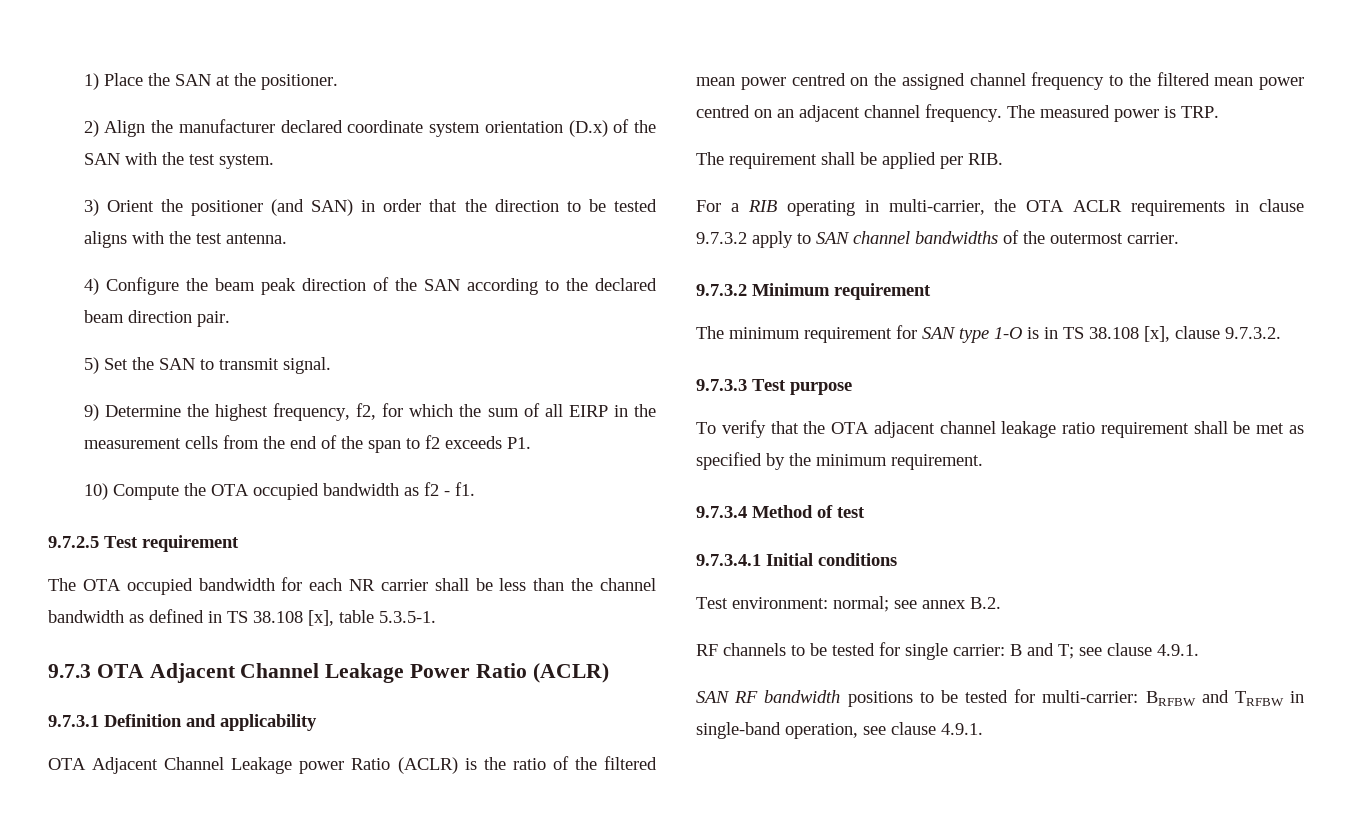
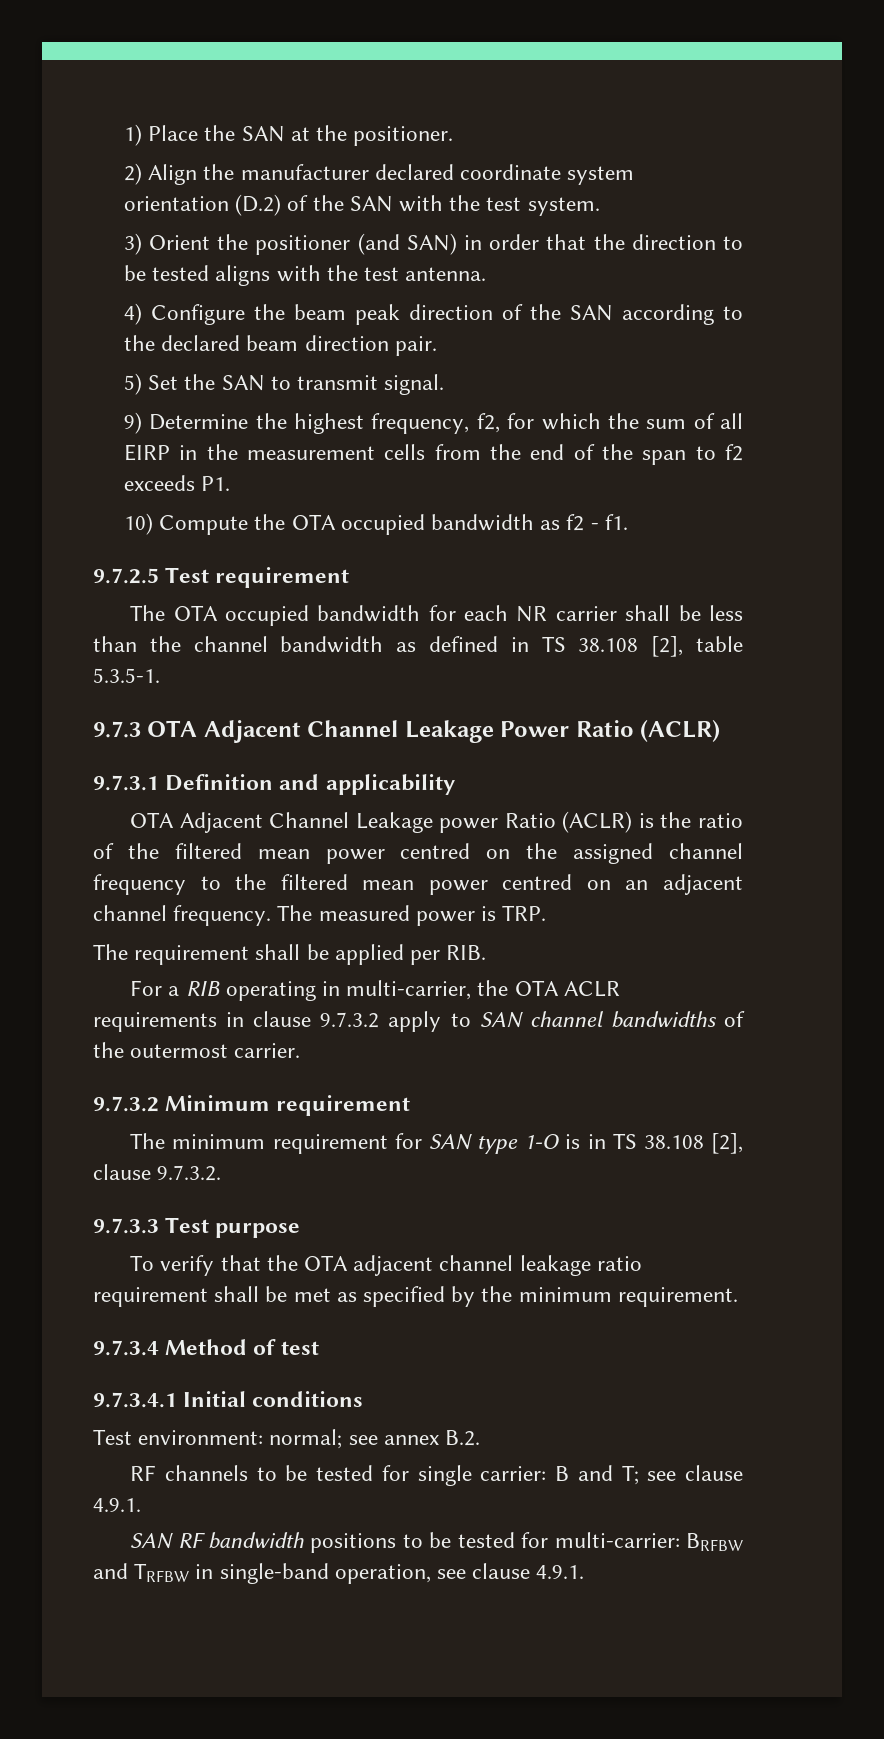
[568,120,608,137] (D.x) -> [235,194,282,216] (D.2)
[308,610,334,626] [x], -> [651,636,684,657] [2],
[1144,326,1170,342] [x], -> [710,1133,743,1154] [2],

